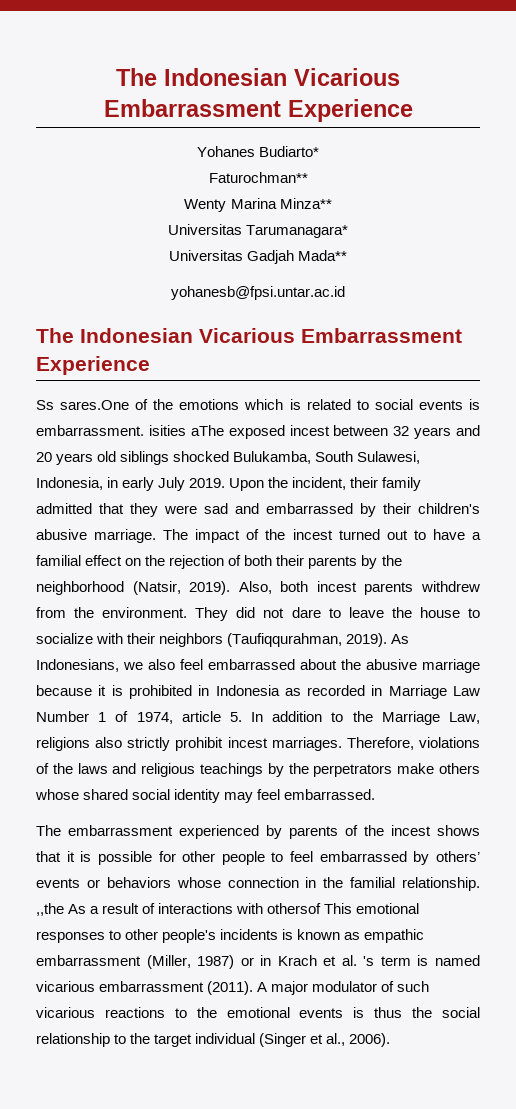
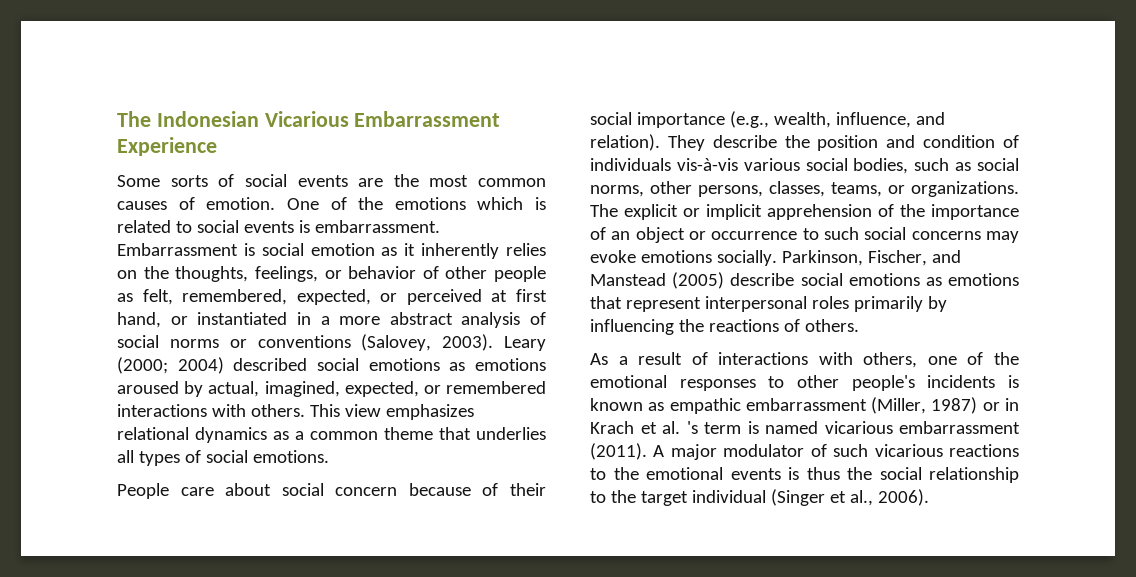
[116,68,400,86] [103,99,413,122] [196,146,320,157] [208,172,308,183] [184,198,332,212] [167,224,349,238] [168,250,348,264] [171,286,345,300] [36,328,462,343] [36,356,150,375] [36,400,130,410] The Indonesian Vicarious Embarrassment Experience // Yohanes Budiarto* // Faturochman** // Wenty Marina Minza** // Universitas Tarumanagara* // Universitas Gadjah Mada** // yohanesb@fpsi.untar.ac.id // The Indonesian Vicarious Embarrassment Experience // Ss sares.One -> [117,111,501,127] [117,137,217,156] [117,174,546,187] [117,197,319,210] The Indonesian Vicarious Embarrassment Experience // Some sorts of social events are the most common causes of emotion. One
[148,425,480,439] [36,451,421,465] [36,477,422,491] [36,503,480,517] [36,529,481,543] [36,555,402,569] [36,581,480,595] [36,607,480,621] [36,633,410,647] [36,659,480,673] [36,685,481,699] [36,711,481,725] [36,737,480,751] [36,763,481,777] [35,789,376,803] [36,825,480,839] [36,851,480,865] [36,877,480,891] [36,903,64,916] isities aThe exposed incest between 32 years and 20 years old siblings shocked Bulukamba, South Sulawesi, Indonesia, in early July 2019. Upon the incident, their family admitted that they were sad and embarrassed by their children's abusive marriage. The impact of the incest turned out to have a familial effect on the rejection of both their parents by the neighborhood (Natsir, 2019). Also, both incest parents withdrew from the environment. They did not dare to leave the house to socialize with their neighbors (Taufiqqurahman, 2019). As Indonesians, we also feel embarrassed about the abusive marriage because it is prohibited in Indonesia as recorded in Marriage Law Number 1 of 1974, article 5. In addition to the Marriage Law, religions also strictly prohibit incest marriages. Therefore, violations of the laws and religious teachings by the perpetrators make others whose shared social identity may feel embarrassed. // The embarrassment experienced by parents of the incest shows that it is possible for other people to feel embarrassed by others’ events or behaviors whose connection in the familial relationship. ,,the -> [117,243,546,259] [117,266,546,282] [117,289,547,305] [117,312,546,328] [117,334,546,351] [117,357,546,374] [117,381,546,397] [117,404,474,420] [117,427,546,443] [117,450,329,466] [117,483,546,499] [590,111,945,128] [590,134,1019,151] [590,158,1020,174] [590,181,1019,197] [590,204,1019,220] [590,227,1019,243] [590,250,961,266] [590,272,1019,289] [590,296,947,312] [590,319,859,335] Embarrassment is social emotion as it inherently relies on the thoughts, feelings, or behavior of other people as felt, remembered, expected, or perceived at first hand, or instantiated in a more abstract analysis of social norms or conventions (Salovey, 2003). Leary (2000; 2004) described social emotions as emotions aroused by actual, imagined, expected, or remembered interactions with others. This view emphasizes relational dynamics as a common theme that underlies all types of social emotions. // People care about social concern because of their social importance (e.g., wealth, influence, and relation). They describe the position and condition of individuals vis-à-vis various social bodies, such as social norms, other persons, classes, teams, or organizations. The explicit or implicit apprehension of the importance of an object or occurrence to such social concerns may evoke emotions socially. Parkinson, Fischer, and Manstead (2005) describe social emotions as emotions that represent interpersonal roles primarily by influencing the reactions of others. //
[267,903,353,914] othersof This -> [863,352,1019,368] others, one of the

